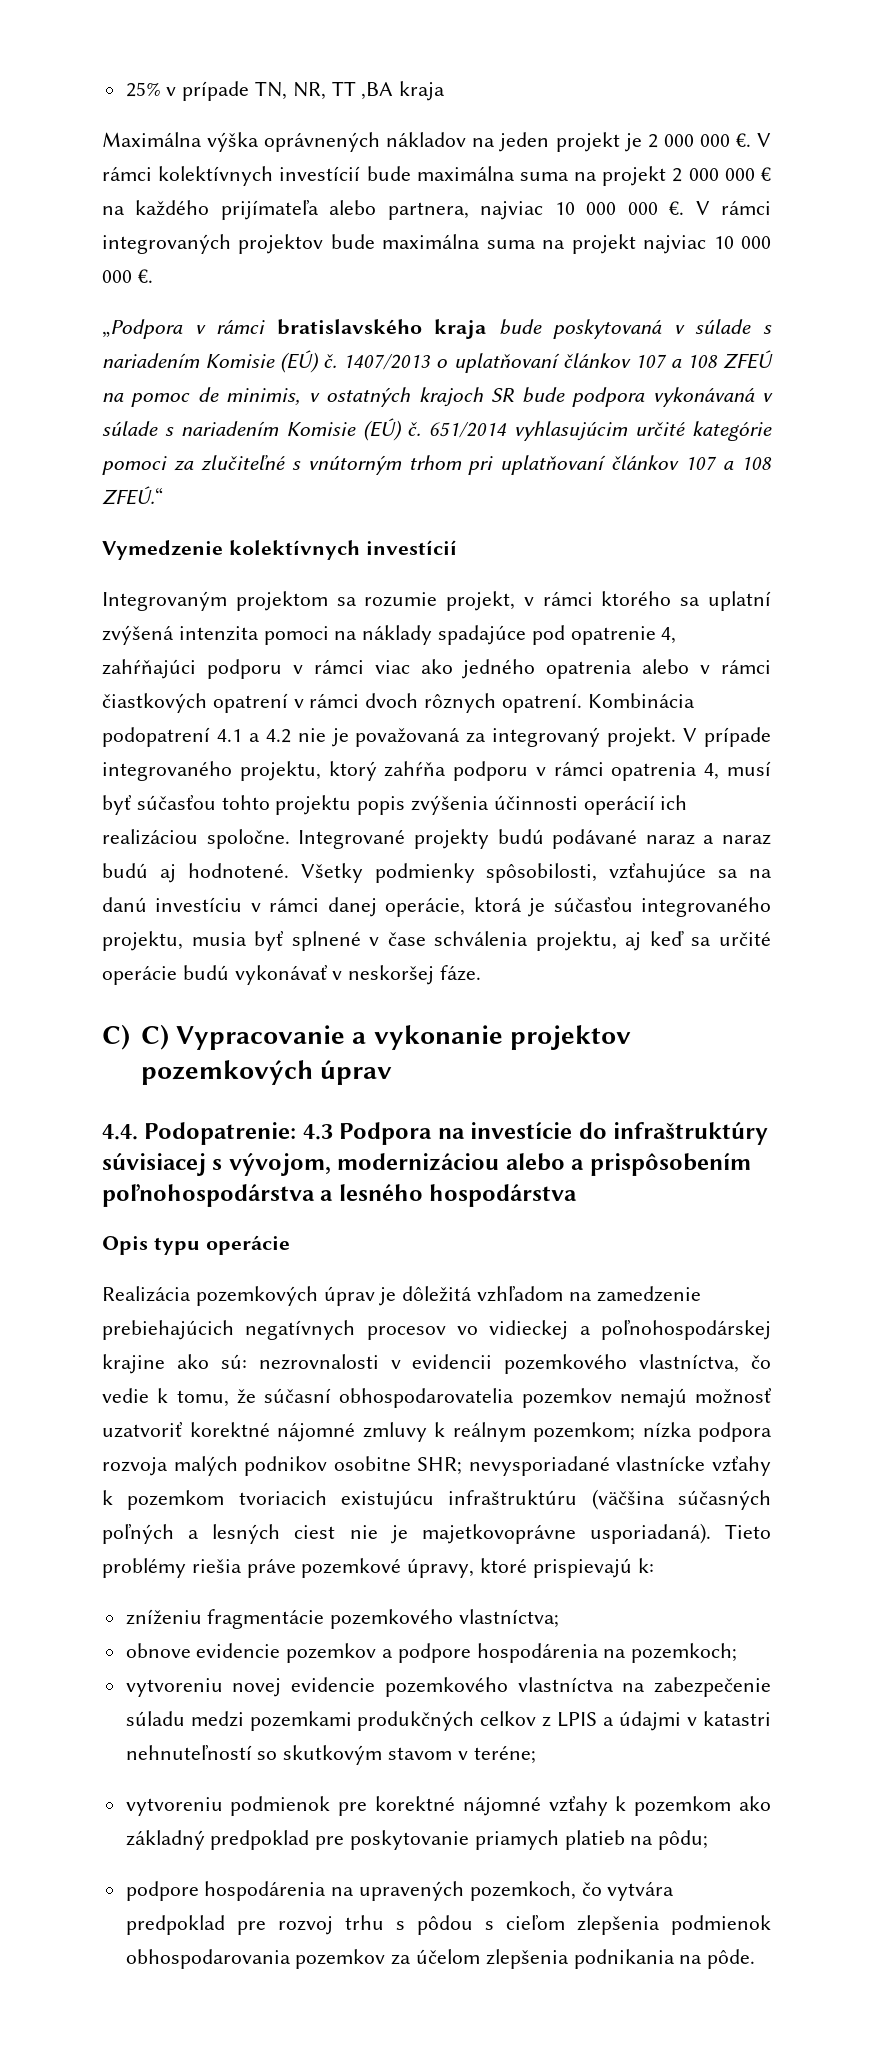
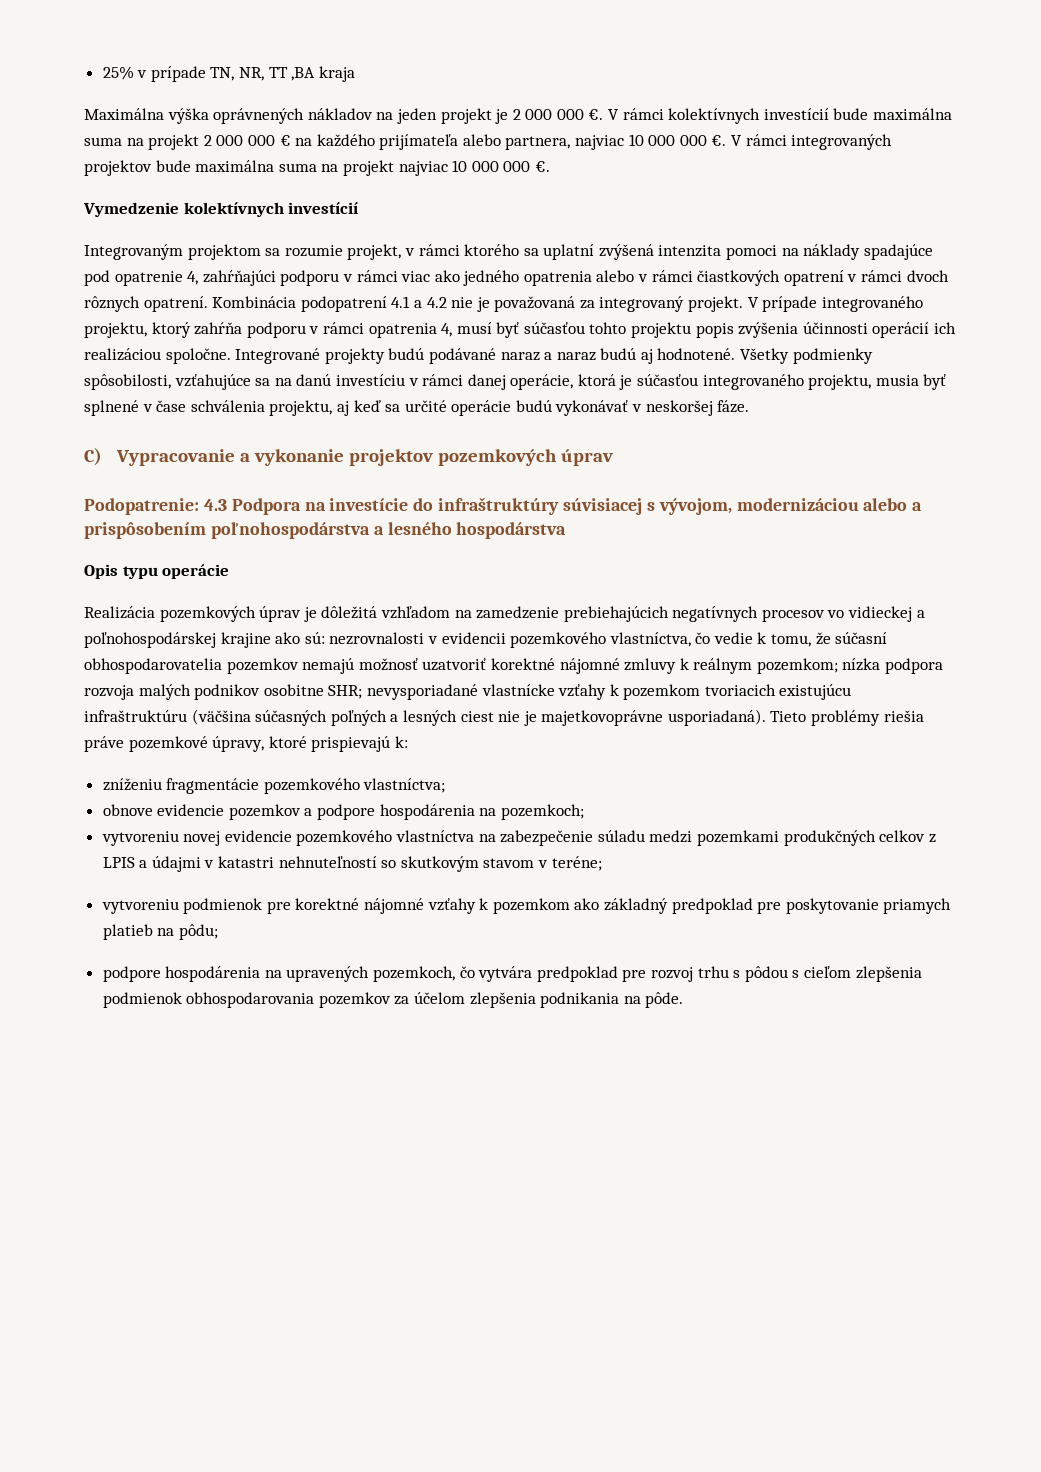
[102,319,772,339] [102,350,773,373] [102,387,773,407] [102,418,773,441] [102,455,772,475] [102,486,163,505] // „Podpora v rámci bratislavského kraja bude poskytovaná v súlade s nariadením Komisie (EÚ) č. 1407/2013 o uplatňovaní článkov 107 a 108 ZFEÚ na pomoc de minimis, v ostatných krajoch SR bude podpora vykonávaná v súlade s nariadením Komisie (EÚ) č. 651/2014 vyhlasujúcim určité kategórie pomoci za zlučiteľné s vnútorným trhom pri uplatňovaní článkov 107 a 108 ZFEÚ.“ -> (550, 166) none
[140,1024,169,1050] C) -> (102, 457) none
[102,1124,138,1140] 4.4. -> (613, 457) none

